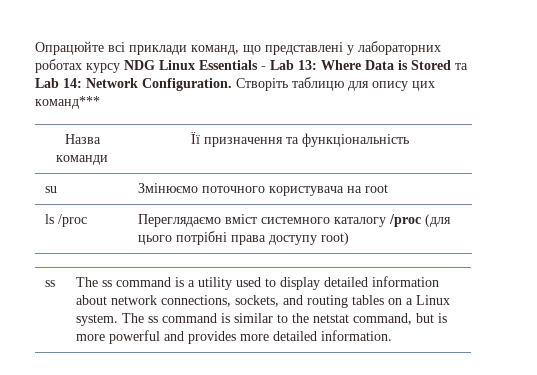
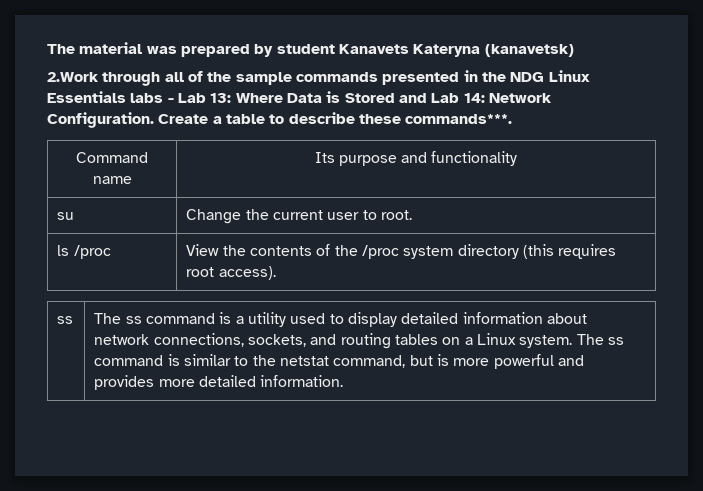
[35,41,441,55] [35,59,120,73] Опрацюйте всі приклади команд, що представлені у лабораторних роботах курсу -> [47,42,574,57] [47,70,506,86] The material was prepared by student Kanavets Kateryna (kanavetsk) // 2.Work through all of the sample commands presented in the
(258, 65) none -> [130,93,164,103] labs
[455,63,468,70] та -> [398,93,427,103] and
[236,77,435,91] [35,96,100,109] [64,134,101,144] [56,155,108,165] [191,132,409,147] [45,186,58,193] [138,183,389,196] [45,214,88,227] [138,214,452,227] [138,231,350,245] Створіть таблицю для опису цих команд*** // Назва команди | Її призначення та функціональність // su | Змінюємо поточного користувача на root // ls /proc | Переглядаємо вміст системного каталогу /proc (для цього потрібні права доступу root) -> [158,112,513,124] [76,152,148,163] [92,176,132,184] [314,151,518,166] [57,212,75,220] [186,209,413,224] [57,245,111,259] [186,244,617,259] [186,266,276,280] Create a table to describe these commands***. // Command name | Its purpose and functionality // su | Change the current user to root. // ls /proc | View the contents of the /proc system directory (this requires root access).

